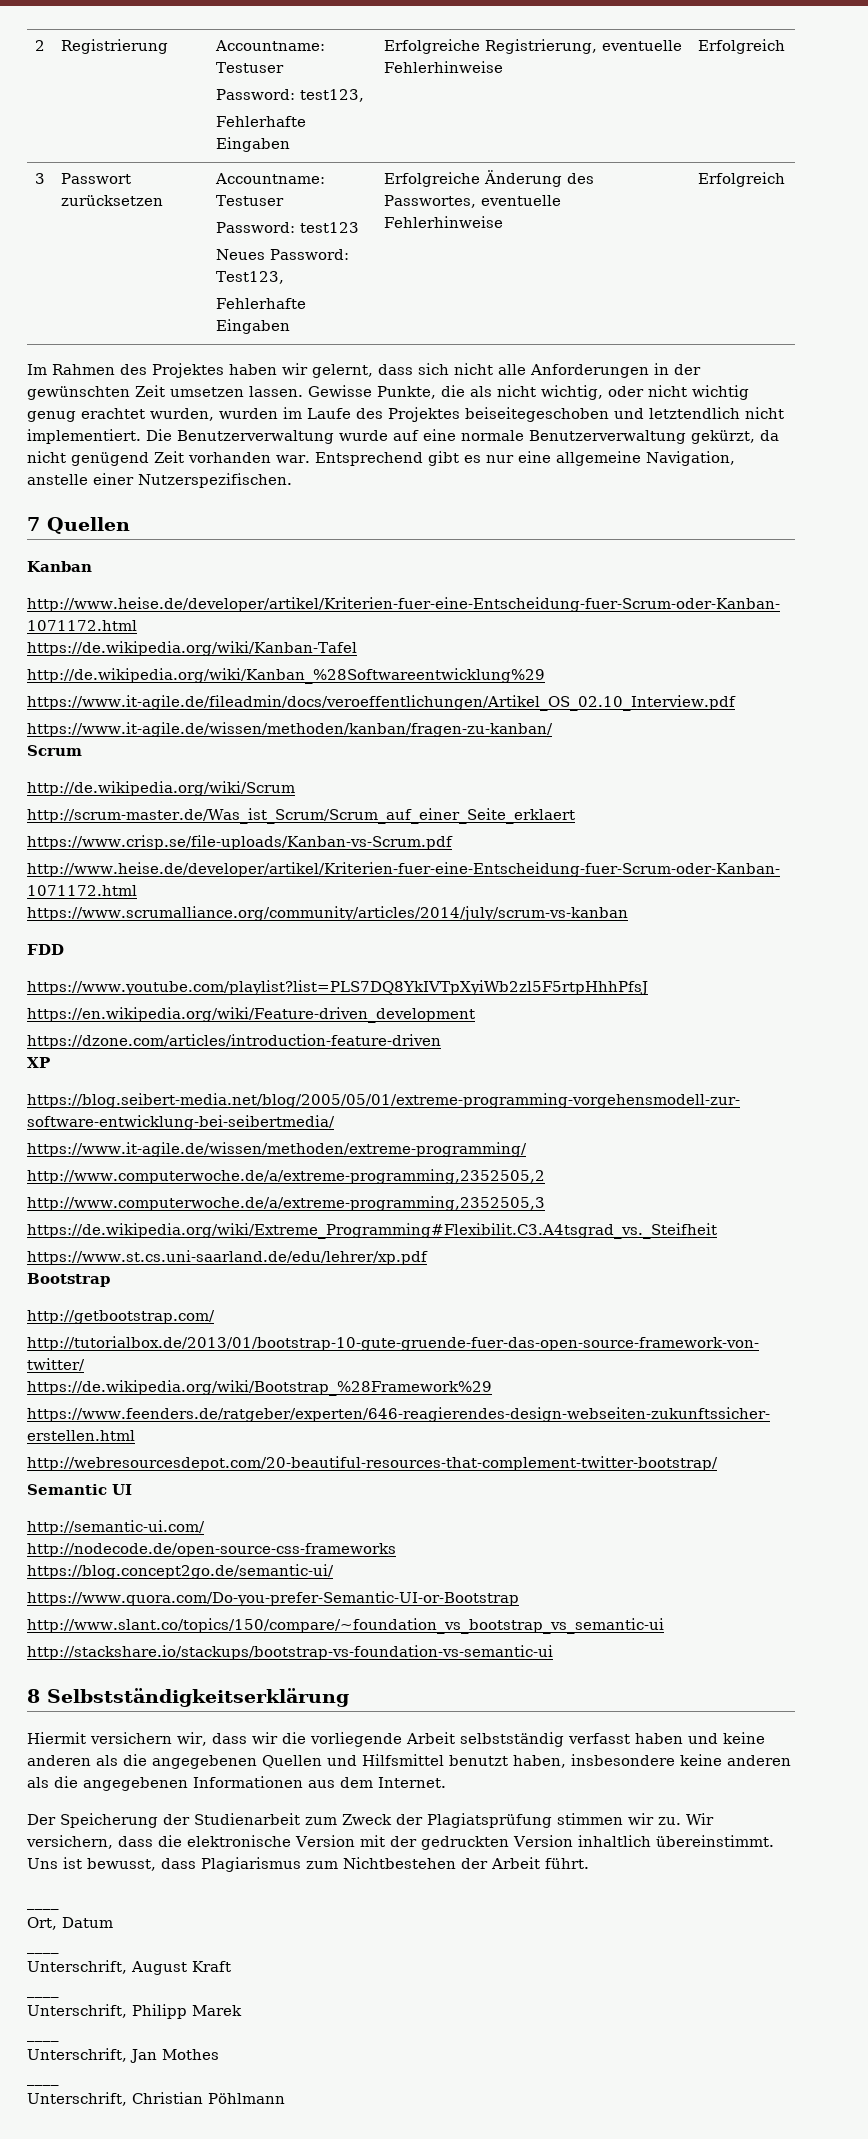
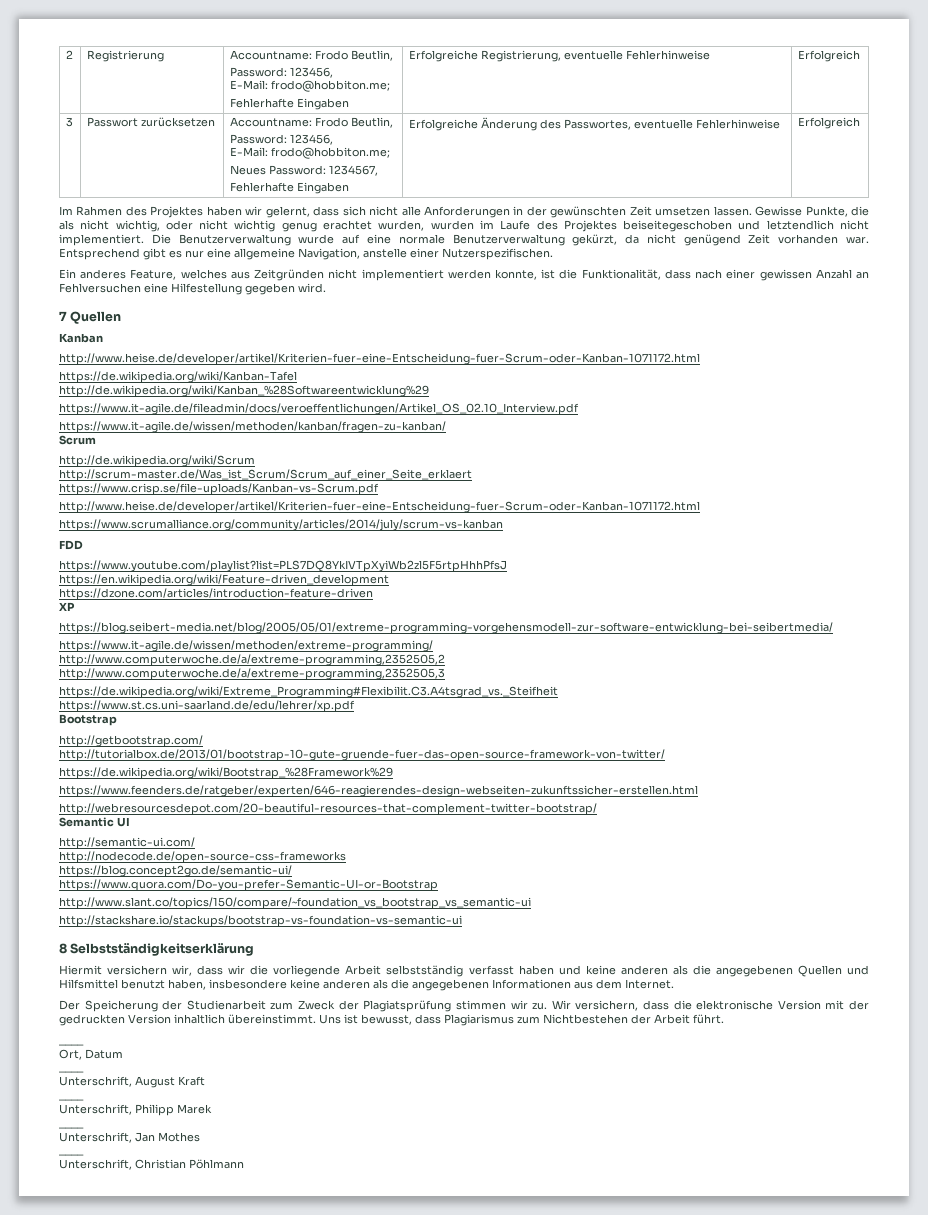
[215,62,284,73] [215,89,364,102] Testuser // Password: test123, -> [314,50,393,61] [229,67,333,78] [229,80,390,92] Frodo Beutlin, // Password: 123456, // E-Mail: frodo@hobbiton.me;
[215,195,284,206] [215,222,359,233] Testuser // Password: test123 -> [314,117,393,128] [229,134,333,145] [229,147,390,159] Frodo Beutlin, // Password: 123456, // E-Mail: frodo@hobbiton.me;
[215,271,284,284] Test123, -> [328,165,378,176] 1234567,
(292, 480) none -> [59,269,869,281] [59,283,326,295] // Ein anderes Feature, welches aus Zeitgründen nicht implementiert werden konnte, ist die Funktionalität, dass nach einer gewissen Anzahl an Fehlversuchen eine Hilfestellung gegeben wird.

